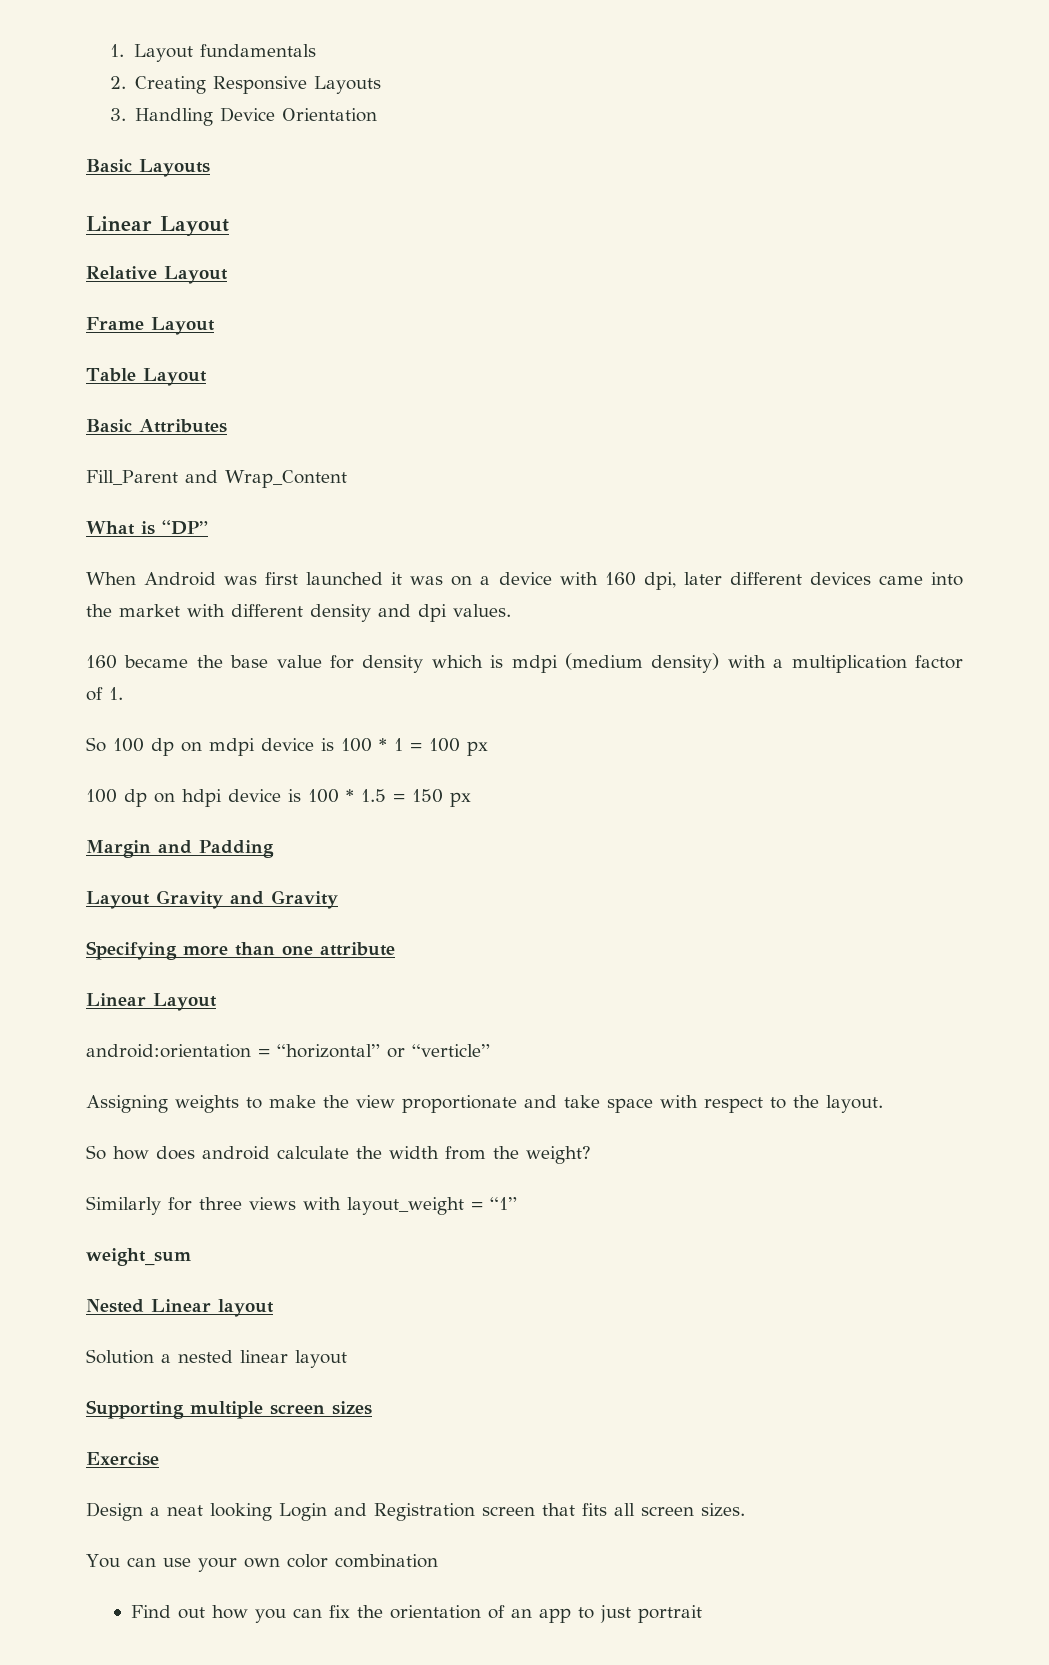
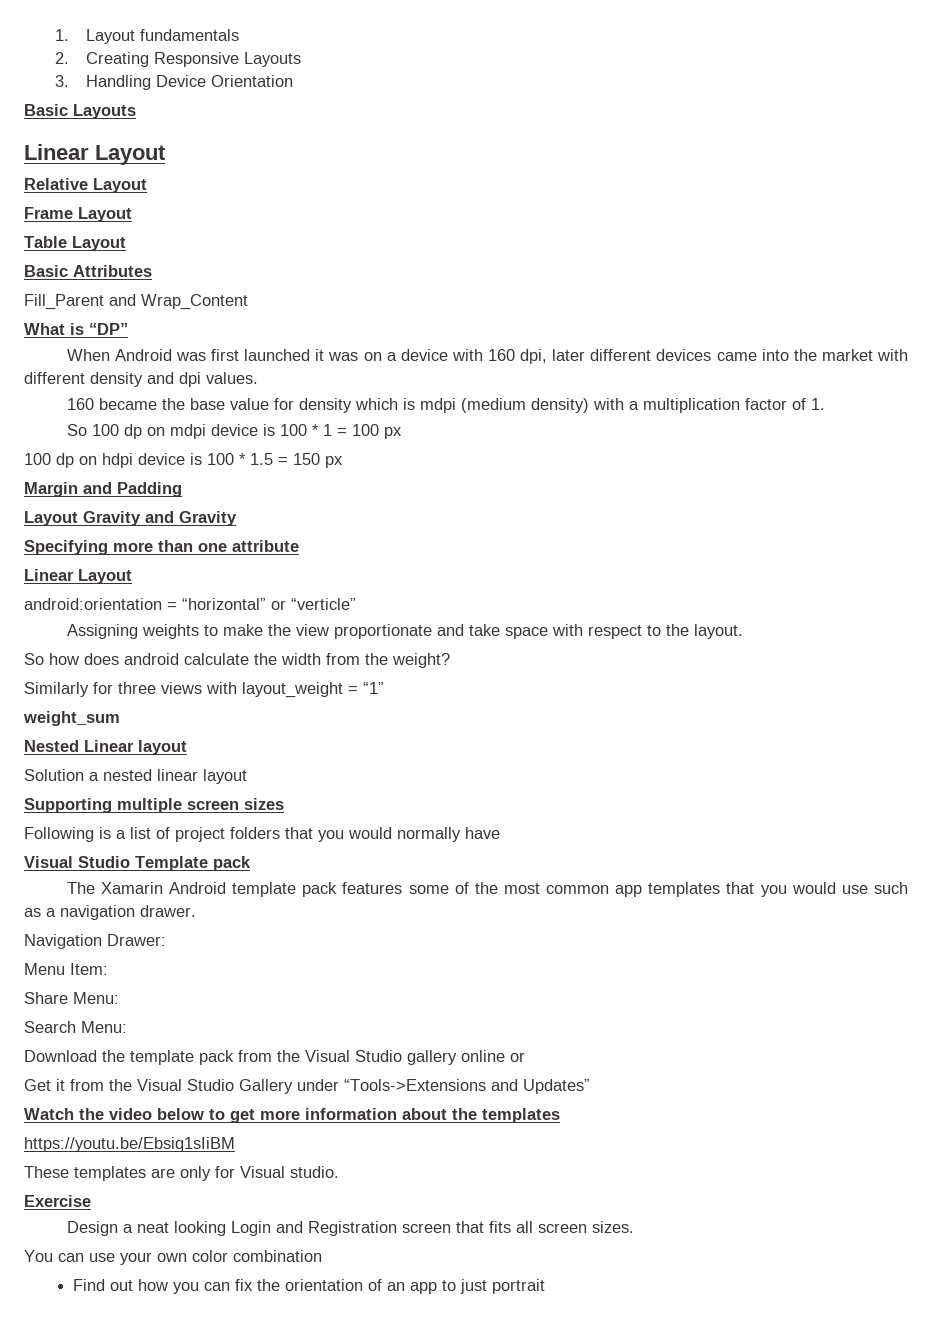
(372, 1408) none -> [24,827,500,842] [24,856,251,871] [66,882,908,897] [24,905,196,920] [24,934,166,949] [24,963,108,975] [24,992,119,1004] [24,1021,127,1033] [24,1050,525,1065] [24,1079,590,1094] [24,1108,560,1123] [24,1137,235,1152] [24,1166,339,1181] // Following is a list of project folders that you would normally have // Visual Studio Template pack // The Xamarin Android template pack features some of the most common app templates that you would use such as a navigation drawer. // Navigation Drawer: // Menu Item: // Share Menu: // Search Menu: // Download the template pack from the Visual Studio gallery online or // Get it from the Visual Studio Gallery under “Tools->Extensions and Updates” // Watch the video below to get more information about the templates // https://youtu.be/Ebsiq1sIiBM // These templates are only for Visual studio.

